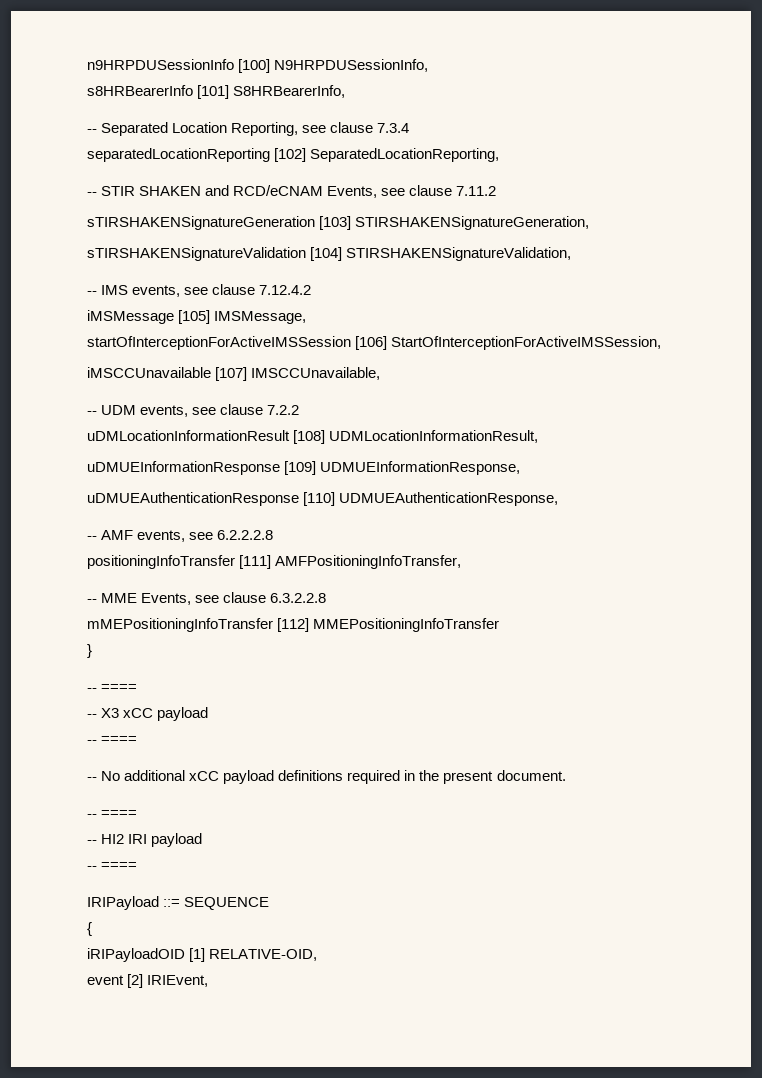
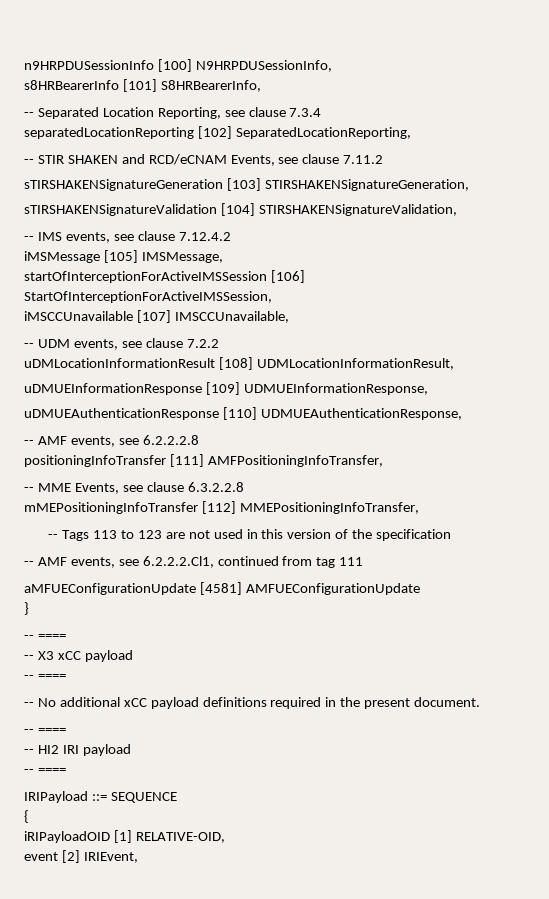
[313,618,500,632] MMEPositioningInfoTransfer -> [239,502,419,514] [48,529,452,541] [24,556,364,568] [24,582,420,595] MMEPositioningInfoTransfer, // -- Tags 113 to 123 are not used in this version of the specification // -- AMF events, see 6.2.2.2.Cl1, continued from tag 111 // aMFUEConfigurationUpdate [4581] AMFUEConfigurationUpdate

